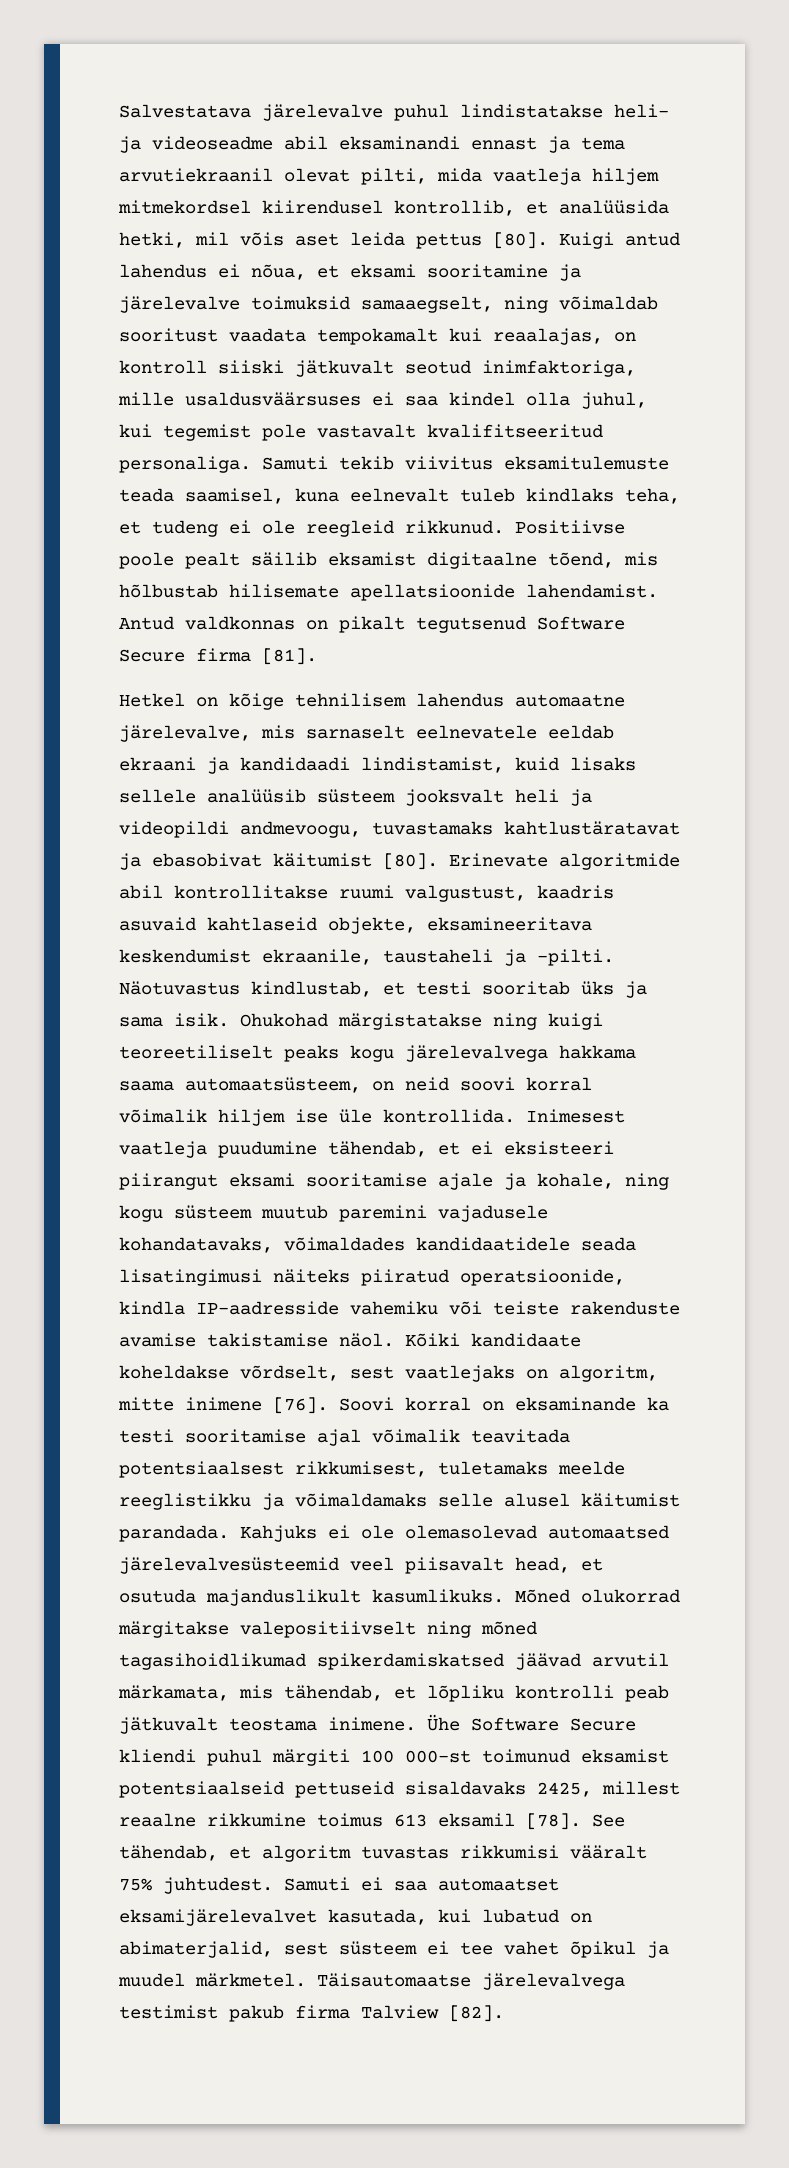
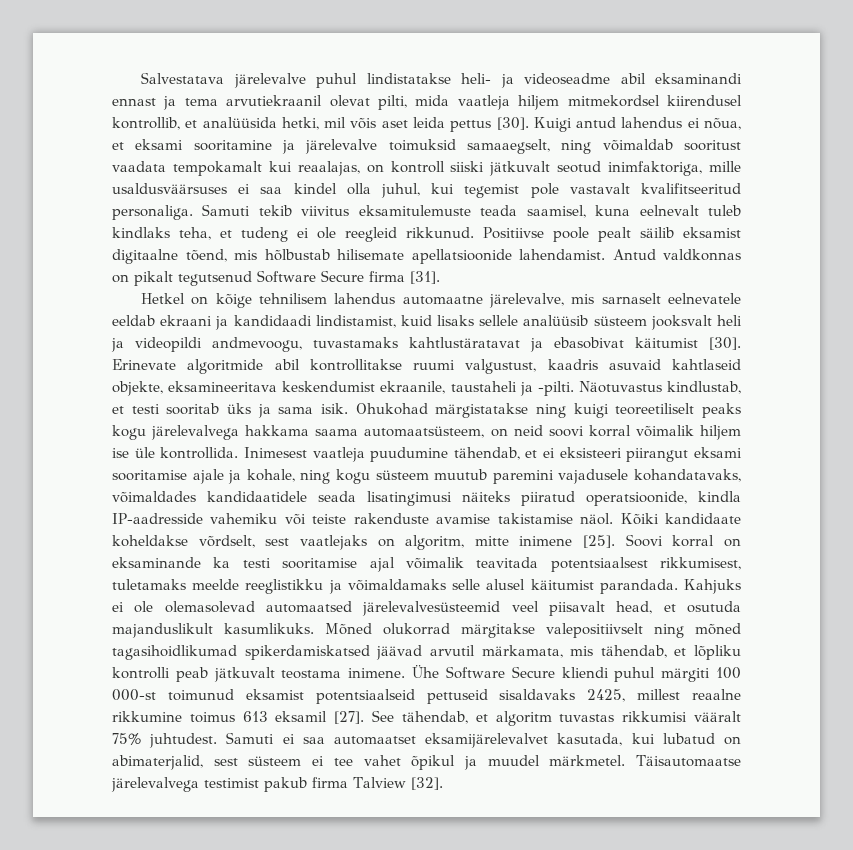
[493,232,548,249] [80]. -> [496,117,529,130] [30].
[262,648,317,665] [81]. -> [410,271,440,284] [31].
[383,853,438,870] [80]. -> [709,337,741,350] [30].
[273,1397,328,1414] [76]. -> [583,535,616,548] [25].
[526,1813,581,1830] [78]. -> [334,711,365,724] [27].
[449,2005,504,2022] [82]. -> [410,777,443,790] [32].

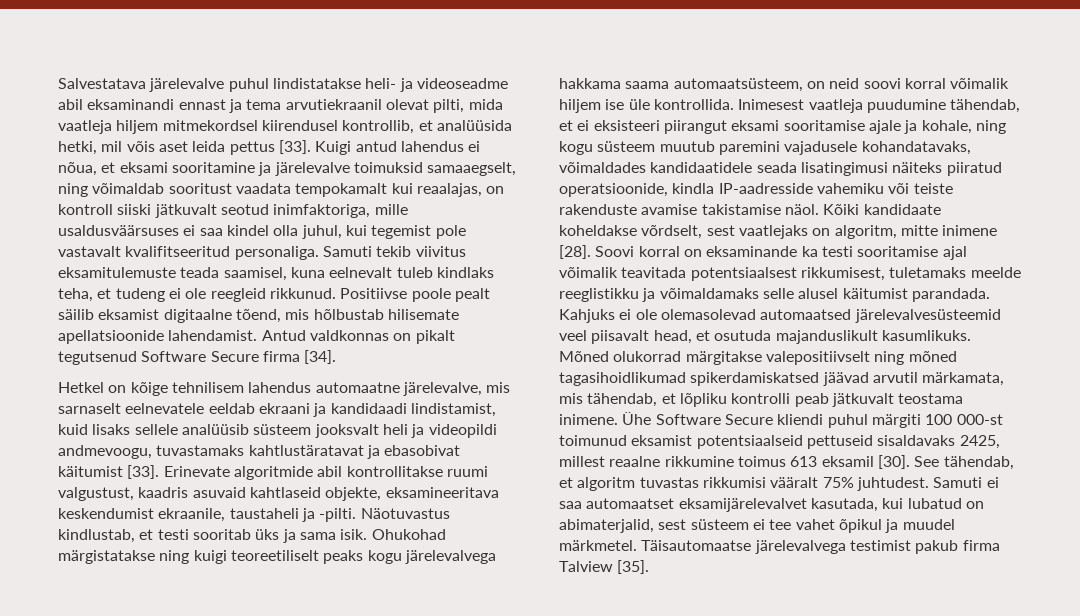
[496,117,529,130] [30]. -> [278,140,311,154] [33].
[410,271,440,284] [31]. -> [304,350,337,364] [34].
[709,337,741,350] [30]. -> [127,465,160,479] [33].
[583,535,616,548] [25]. -> [559,245,591,259] [28].
[334,711,365,724] [27]. -> [877,455,910,469] [30].
[410,777,443,790] [32]. -> [617,560,650,574] [35].

